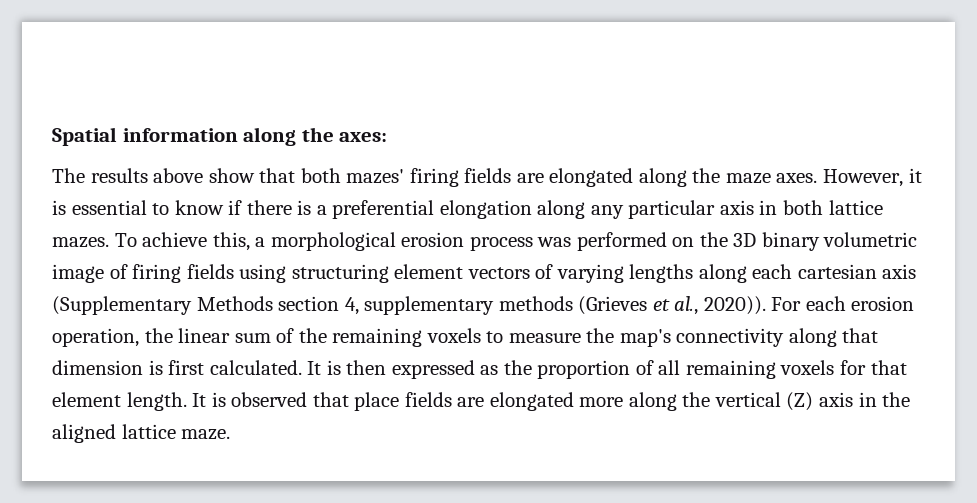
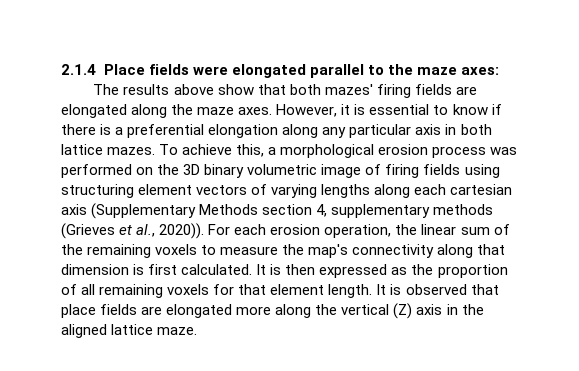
[52,127,334,146] Spatial information along the -> [61,64,457,78] 2.1.4 Place fields were elongated parallel to the maze

